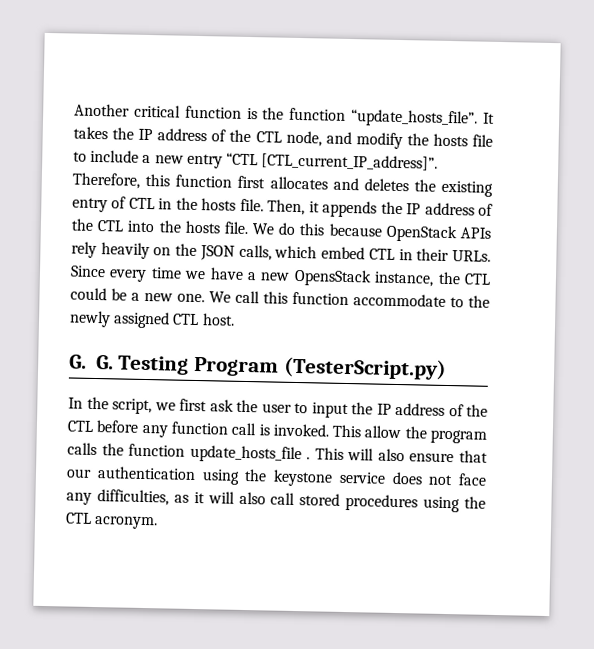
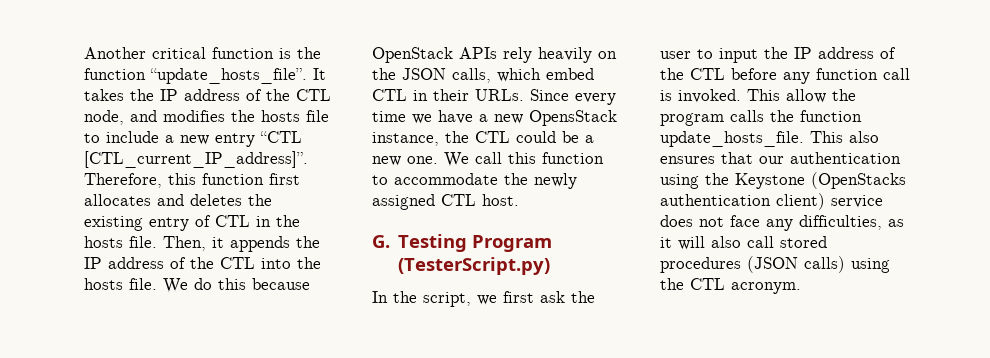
[355,132,403,150] modify -> [163,110,225,122] modifies
[353,293,464,308] accommodate to -> [372,173,498,185] to accommodate
[95,354,114,370] G. -> (390, 241) none
[189,444,455,464] update_hosts_file . This will also ensure -> [660,131,879,147] [660,156,715,164] update_hosts_file. This also ensures
[273,469,333,487] keystone -> [735,172,906,189] [660,193,825,210] Keystone (OpenStacks authentication client)
(419, 503) none -> [747,256,845,273] (JSON calls)

